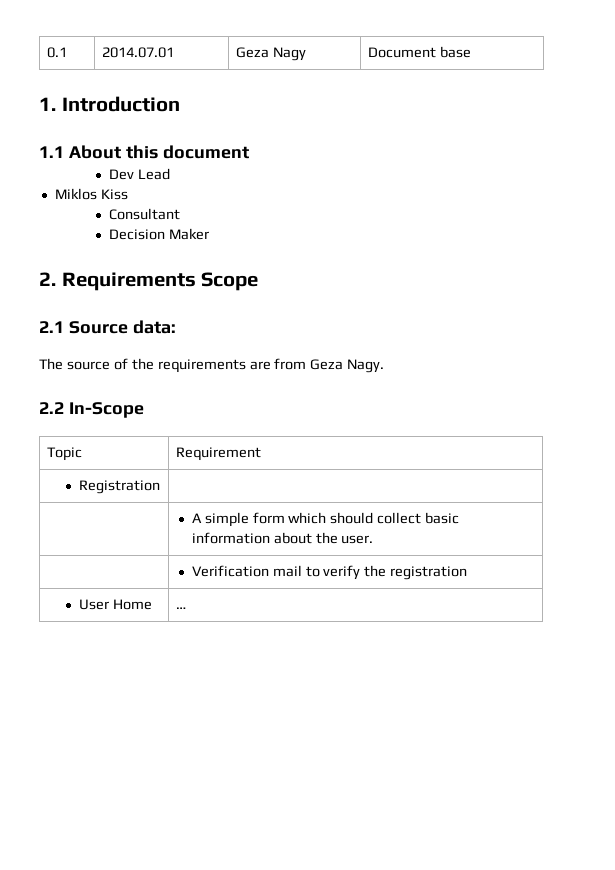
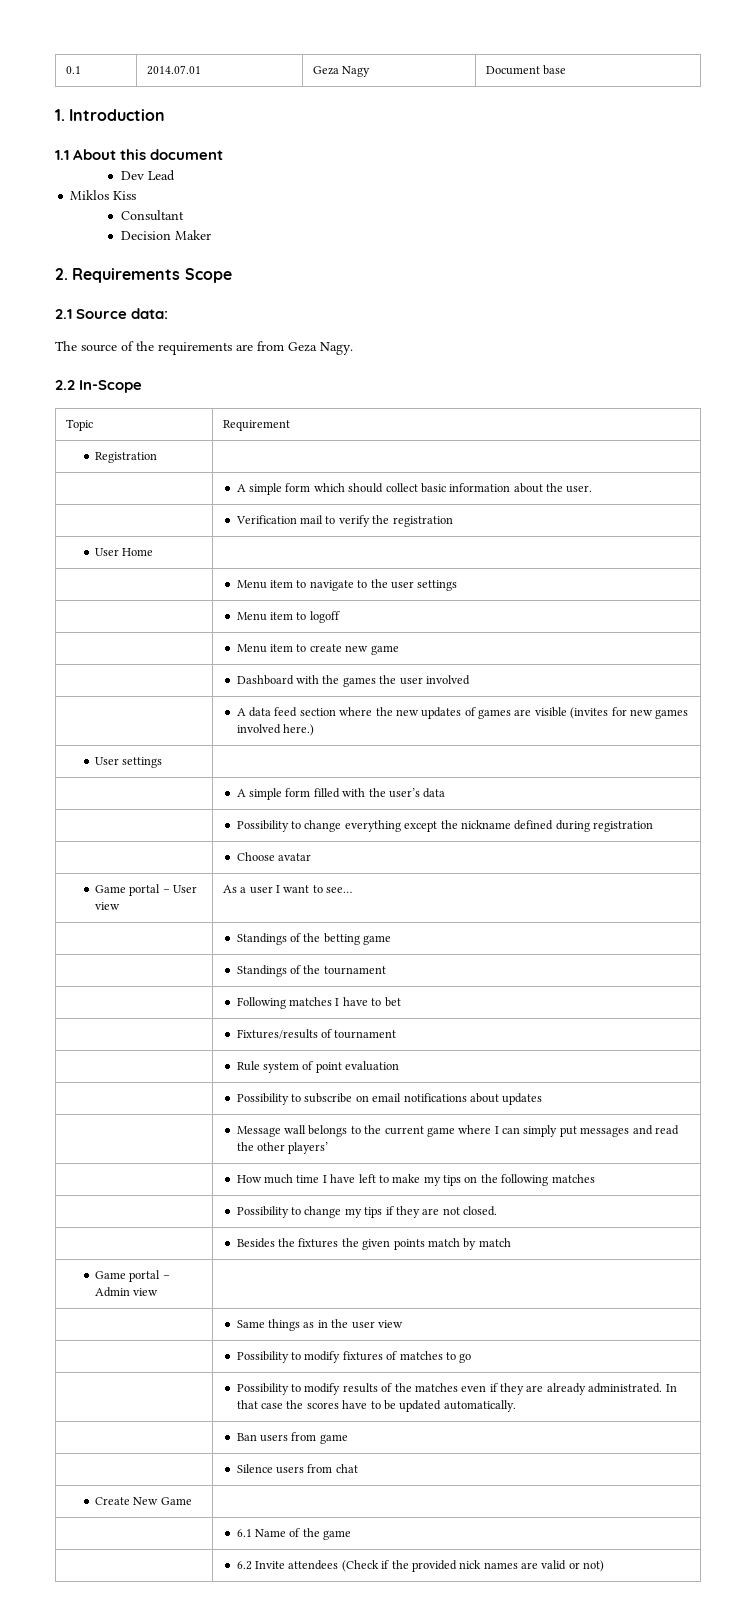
[175,607,186,609] … -> [236,579,458,591] [236,611,340,623] [236,644,399,655] [236,675,470,687] [236,707,689,719] [236,724,315,736] [94,757,163,768] [236,788,446,800] [236,820,654,832] [236,852,312,861] [94,884,197,896] [94,902,120,910] [222,885,353,894] [236,933,392,945] [236,965,386,977] [236,997,401,1009] [236,1029,397,1039] [236,1061,400,1073] [236,1093,543,1105] [236,1125,679,1137] [236,1142,329,1154] [236,1174,595,1186] [236,1206,498,1218] [236,1238,511,1250] [94,1270,170,1282] [94,1287,159,1297] [236,1319,403,1331] [236,1351,472,1363] [236,1383,677,1395] [236,1400,516,1412] [236,1432,348,1444] [236,1464,358,1474] [94,1497,192,1505] [236,1528,352,1540] [236,1560,605,1572] // | Menu item to navigate to the user settings // | Menu item to logoff // | Menu item to create new game // | Dashboard with the games the user involved // | A data feed section where the new updates of games are visible (invites for new games involved here.) // User settings | // | A simple form filled with the user’s data // | Possibility to change everything except the nickname defined during registration // | Choose avatar // Game portal – User view | As a user I want to see… // | Standings of the betting game // | Standings of the tournament // | Following matches I have to bet // | Fixtures/results of tournament // | Rule system of point evaluation // | Possibility to subscribe on email notifications about updates // | Message wall belongs to the current game where I can simply put messages and read the other players’ // | How much time I have left to make my tips on the following matches // | Possibility to change my tips if they are not closed. // | Besides the fixtures the given points match by match // Game portal – Admin view | // | Same things as in the user view // | Possibility to modify fixtures of matches to go // | Possibility to modify results of the matches even if they are already administrated. In that case the scores have to be updated automatically. // | Ban users from game // | Silence users from chat // Create New Game | // | 6.1 Name of the game // | 6.2 Invite attendees (Check if the provided nick names are valid or not)

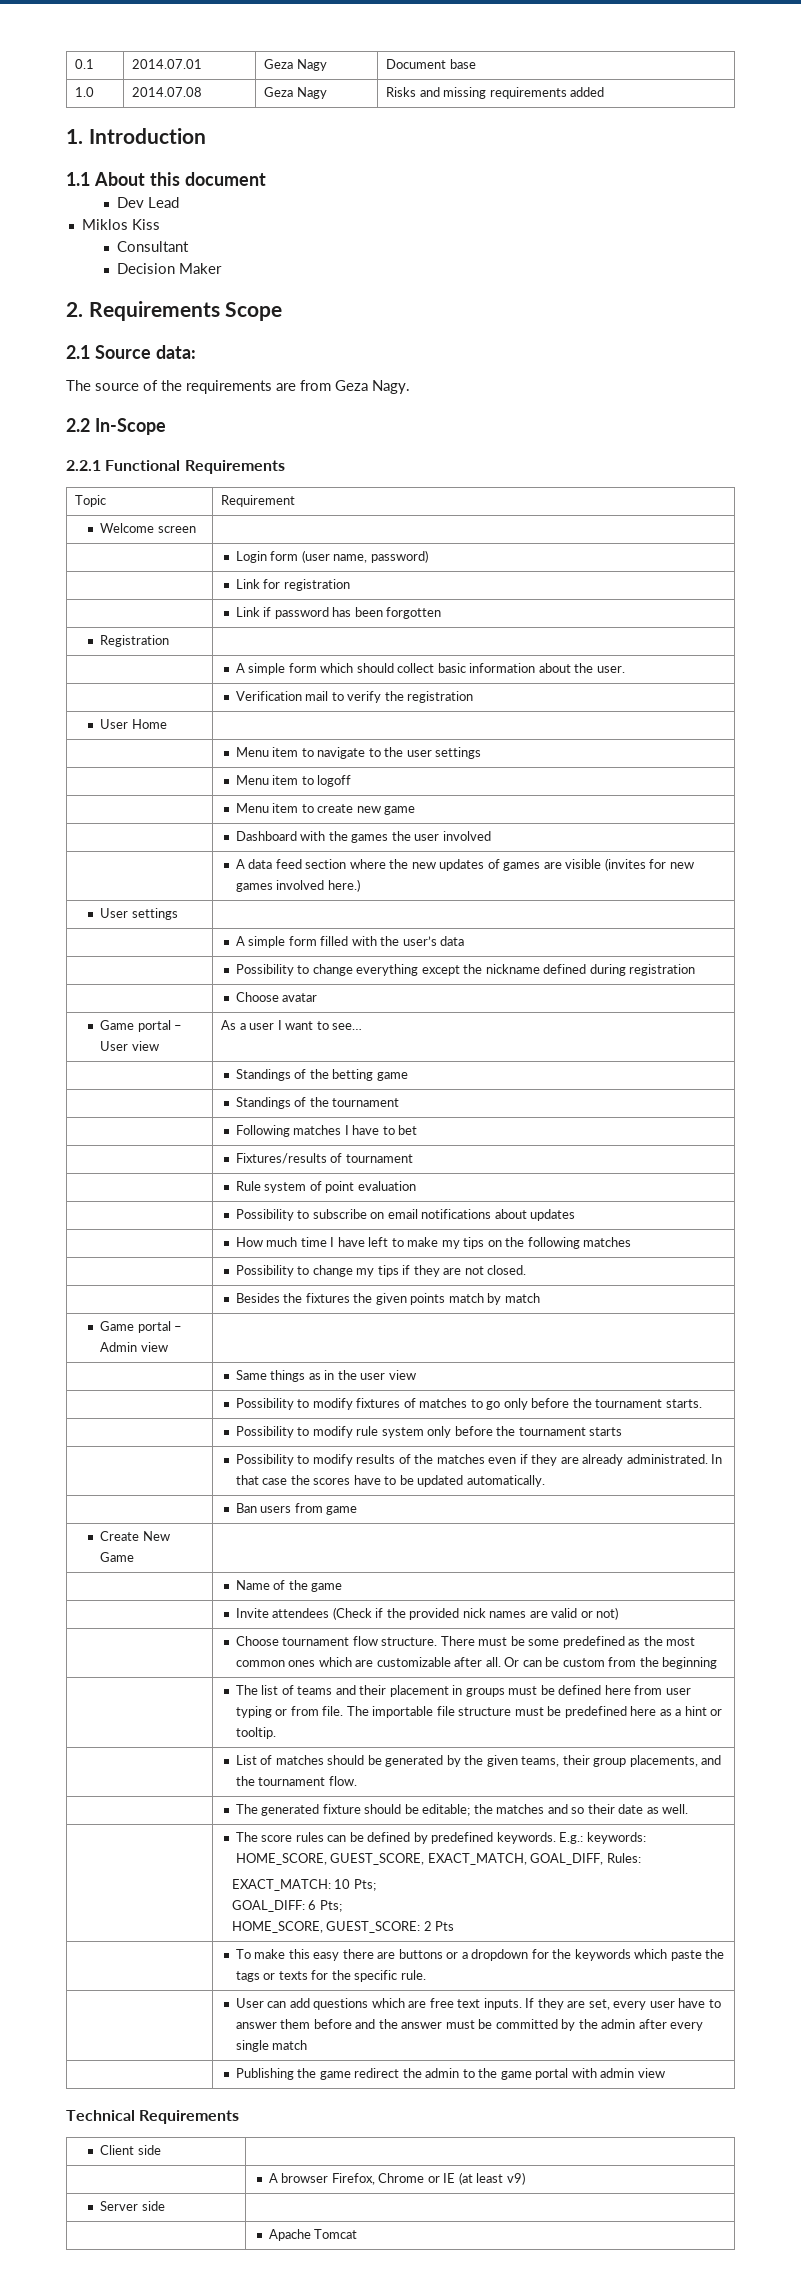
(567, 70) none -> [75,87,95,97] [132,87,203,97] [264,87,327,99] [386,87,605,99] // 1.0 | 2014.07.08 | Geza Nagy | Risks and missing requirements added
(143, 386) none -> [66,460,285,474] // 2.2.1 Functional Requirements
(290, 425) none -> [100,523,196,533] [235,550,428,563] [235,579,350,591] [235,607,442,619] // Welcome screen | // | Login form (user name, password) // | Link for registration // | Link if password has been forgotten
[236,1125,679,1137] [236,1142,329,1154] // | Message wall belongs to the current game where I can simply put messages and read the other players’ -> (576, 1215) none
(472, 1358) none -> [503,1398,702,1410] [235,1426,623,1438] only before the tournament starts. // | Possibility to modify rule system only before the tournament starts
[236,1464,358,1474] // | Silence users from chat -> (358, 1510) none
[236,1529,252,1537] 6.1 -> (135, 1557) none
[236,1561,252,1570] 6.2 -> (343, 1587) none
(605, 1566) none -> [235,1636,696,1648] [235,1657,718,1669] [235,1685,691,1697] [235,1706,723,1718] [235,1727,276,1739] [235,1755,722,1767] [235,1776,357,1786] [235,1804,689,1816] [235,1832,646,1844] [235,1853,641,1865] [231,1879,376,1891] [231,1900,342,1912] [231,1921,455,1933] [235,1949,725,1961] [235,1970,426,1982] [235,1998,721,2010] [235,2019,704,2031] [235,2040,308,2052] [235,2068,665,2080] [66,2110,240,2124] [100,2145,161,2155] [268,2172,525,2185] [100,2201,165,2211] [268,2229,358,2241] // | Choose tournament flow structure. There must be some predefined as the most common ones which are customizable after all. Or can be custom from the beginning // | The list of teams and their placement in groups must be defined here from user typing or from file. The importable file structure must be predefined here as a hint or tooltip. // | List of matches should be generated by the given teams, their group placements, and the tournament flow. // | The generated fixture should be editable; the matches and so their date as well. // | The score rules can be defined by predefined keywords. E.g.: keywords: HOME_SCORE, GUEST_SCORE, EXACT_MATCH, GOAL_DIFF, Rules: // EXACT_MATCH: 10 Pts; // GOAL_DIFF: 6 Pts; // HOME_SCORE, GUEST_SCORE: 2 Pts // | To make this easy there are buttons or a dropdown for the keywords which paste the tags or texts for the specific rule. // | User can add questions which are free text inputs. If they are set, every user have to answer them before and the answer must be committed by the admin after every single match // | Publishing the game redirect the admin to the game portal with admin view // Technical Requirements // Client side | // | A browser Firefox, Chrome or IE (at least v9) // Server side | // | Apache Tomcat

